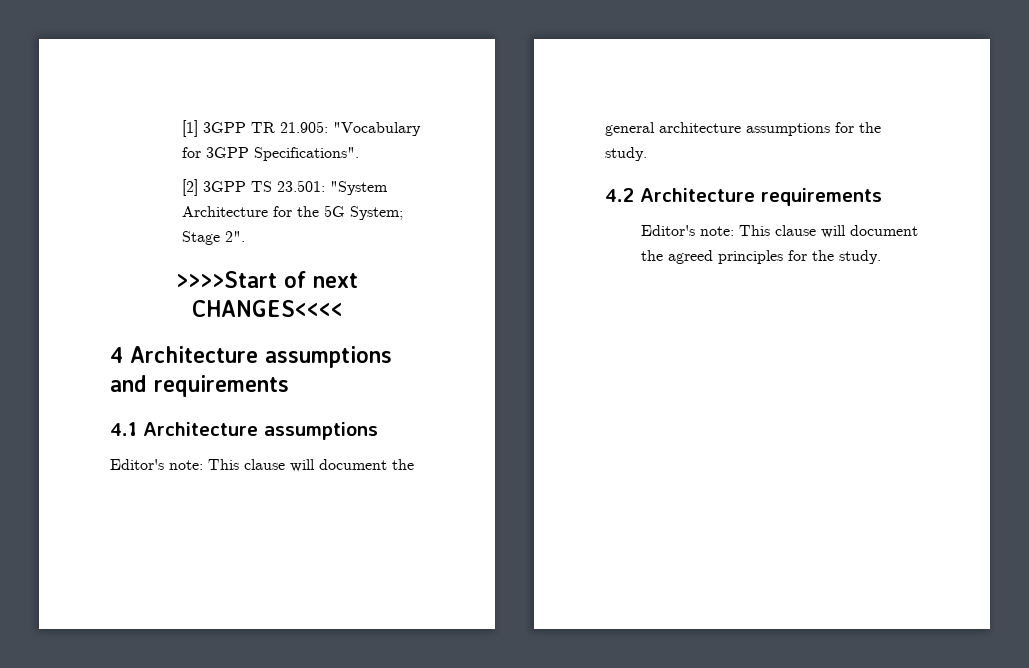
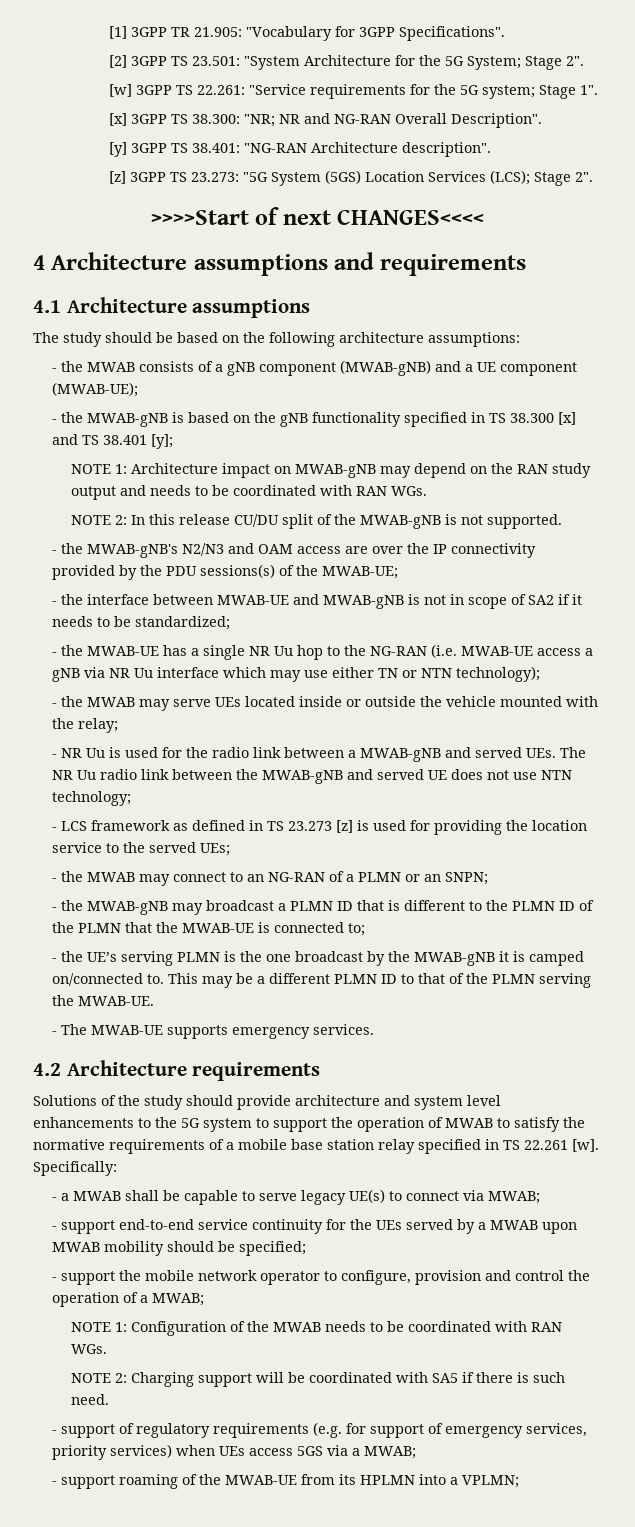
(245, 236) none -> [109,84,599,99] [109,113,543,128] [109,142,492,157] [109,170,594,186] // [w] 3GPP TS 22.261: "Service requirements for the 5G system; Stage 1". // [x] 3GPP TS 38.300: "NR; NR and NG-RAN Overall Description". // [y] 3GPP TS 38.401: "NG-RAN Architecture description". // [z] 3GPP TS 23.273: "5G System (5GS) Location Services (LCS); Stage 2".
[110,459,414,472] [605,122,881,136] [605,147,647,161] [605,188,882,206] [640,225,918,238] [640,250,881,264] Editor's note: This clause will document the general architecture assumptions for the study. // 4.2 Architecture requirements // Editor's note: This clause will document the agreed principles for the study. -> [33,332,520,347] [52,360,578,376] [52,382,139,397] [52,412,577,427] [52,434,174,449] [71,463,592,478] [71,485,428,500] [71,514,563,529] [52,543,537,558] [52,564,399,580] [52,594,583,609] [52,616,231,630] [52,644,594,660] [52,666,541,682] [52,696,599,711] [52,718,119,733] [52,747,587,762] [52,769,573,784] [52,791,132,806] [52,820,588,835] [52,842,231,856] [52,871,489,886] [52,900,595,915] [52,922,366,936] [52,951,585,966] [52,973,592,988] [52,995,155,1006] [52,1024,375,1039] [33,1060,321,1081] [33,1095,501,1110] [33,1117,585,1132] [33,1139,599,1154] [33,1161,117,1176] [52,1189,541,1205] [52,1219,578,1234] [52,1241,307,1256] [52,1270,591,1285] [52,1292,205,1307] [71,1321,563,1336] [71,1344,108,1354] [71,1372,566,1387] [71,1394,110,1405] [52,1422,588,1438] [52,1444,417,1460] [52,1474,520,1489] The study should be based on the following architecture assumptions: // - the MWAB consists of a gNB component (MWAB-gNB) and a UE component (MWAB-UE); // - the MWAB-gNB is based on the gNB functionality specified in TS 38.300 [x] and TS 38.401 [y]; // NOTE 1: Architecture impact on MWAB-gNB may depend on the RAN study output and needs to be coordinated with RAN WGs. // NOTE 2: In this release CU/DU split of the MWAB-gNB is not supported. // - the MWAB-gNB's N2/N3 and OAM access are over the IP connectivity provided by the PDU sessions(s) of the MWAB-UE; // - the interface between MWAB-UE and MWAB-gNB is not in scope of SA2 if it needs to be standardized; // - the MWAB-UE has a single NR Uu hop to the NG-RAN (i.e. MWAB-UE access a gNB via NR Uu interface which may use either TN or NTN technology); // - the MWAB may serve UEs located inside or outside the vehicle mounted with the relay; // - NR Uu is used for the radio link between a MWAB-gNB and served UEs. The NR Uu radio link between the MWAB-gNB and served UE does not use NTN technology; // - LCS framework as defined in TS 23.273 [z] is used for providing the location service to the served UEs; // - the MWAB may connect to an NG-RAN of a PLMN or an SNPN; // - the MWAB-gNB may broadcast a PLMN ID that is different to the PLMN ID of the PLMN that the MWAB-UE is connected to; // - the UE’s serving PLMN is the one broadcast by the MWAB-gNB it is camped on/connected to. This may be a different PLMN ID to that of the PLMN serving the MWAB-UE. // - The MWAB-UE supports emergency services. // 4.2 Architecture requirements // Solutions of the study should provide architecture and system level enhancements to the 5G system to support the operation of MWAB to satisfy the normative requirements of a mobile base station relay specified in TS 22.261 [w]. Specifically: // - a MWAB shall be capable to serve legacy UE(s) to connect via MWAB; // - support end-to-end service continuity for the UEs served by a MWAB upon MWAB mobility should be specified; // - support the mobile network operator to configure, provision and control the operation of a MWAB; // NOTE 1: Configuration of the MWAB needs to be coordinated with RAN WGs. // NOTE 2: Charging support will be coordinated with SA5 if there is such need. // - support of regulatory requirements (e.g. for support of emergency services, priority services) when UEs access 5GS via a MWAB; // - support roaming of the MWAB-UE from its HPLMN into a VPLMN;

